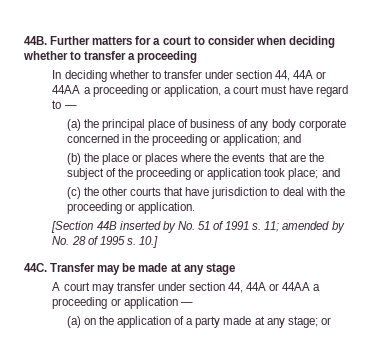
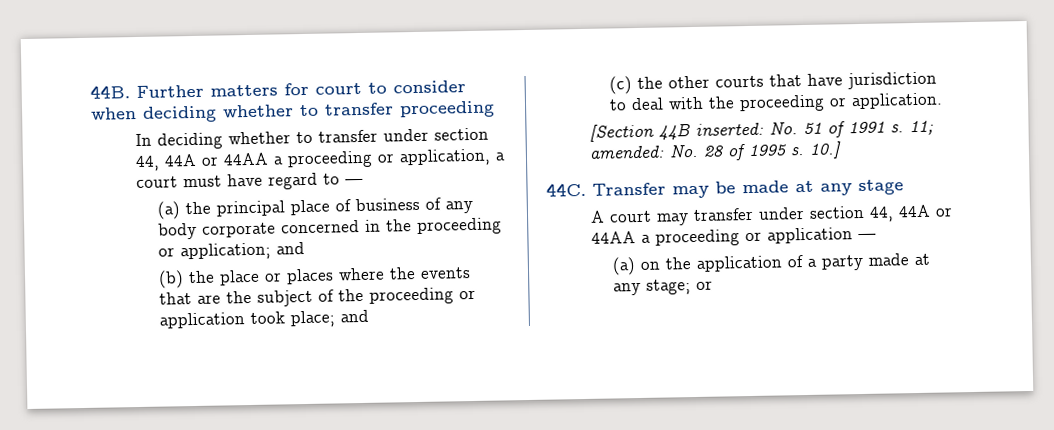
[153,38,161,45] a -> (309, 89) none
[128,53,136,60] a -> (394, 109) none
[119,221,176,233] inserted by -> [694,122,764,136] inserted:
[282,221,345,233] amended by -> [588,145,664,159] amended:

